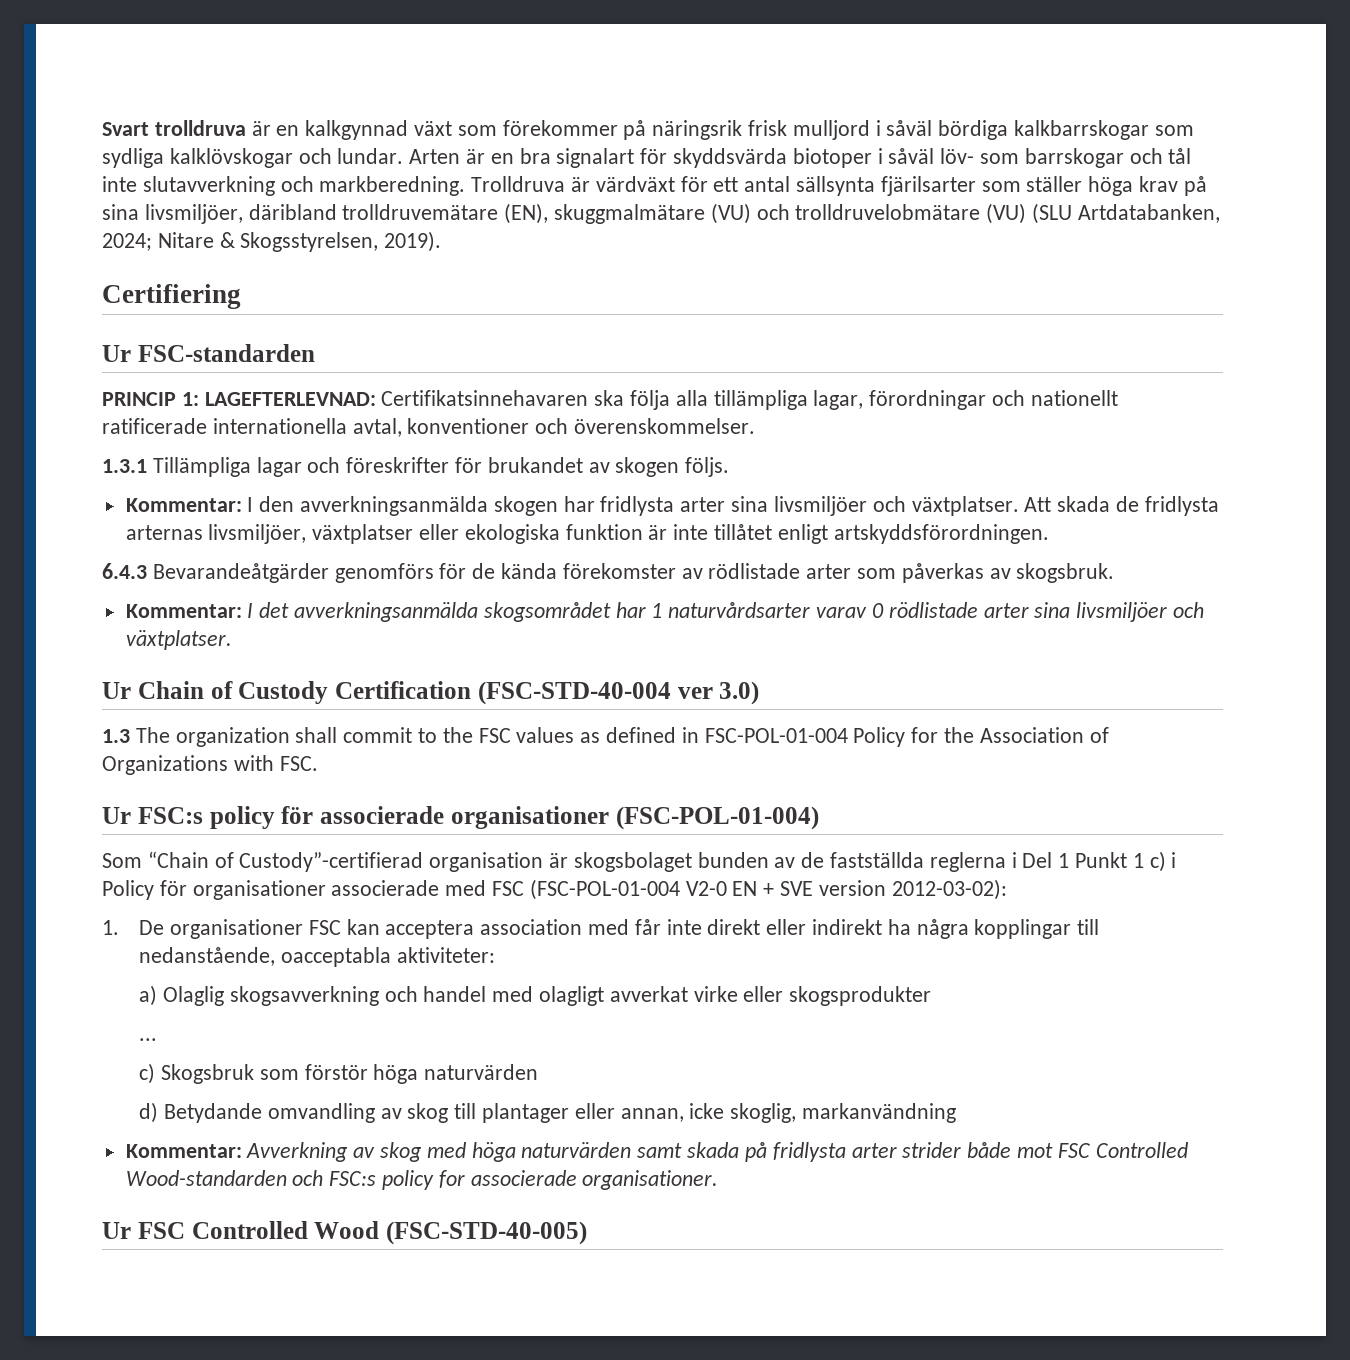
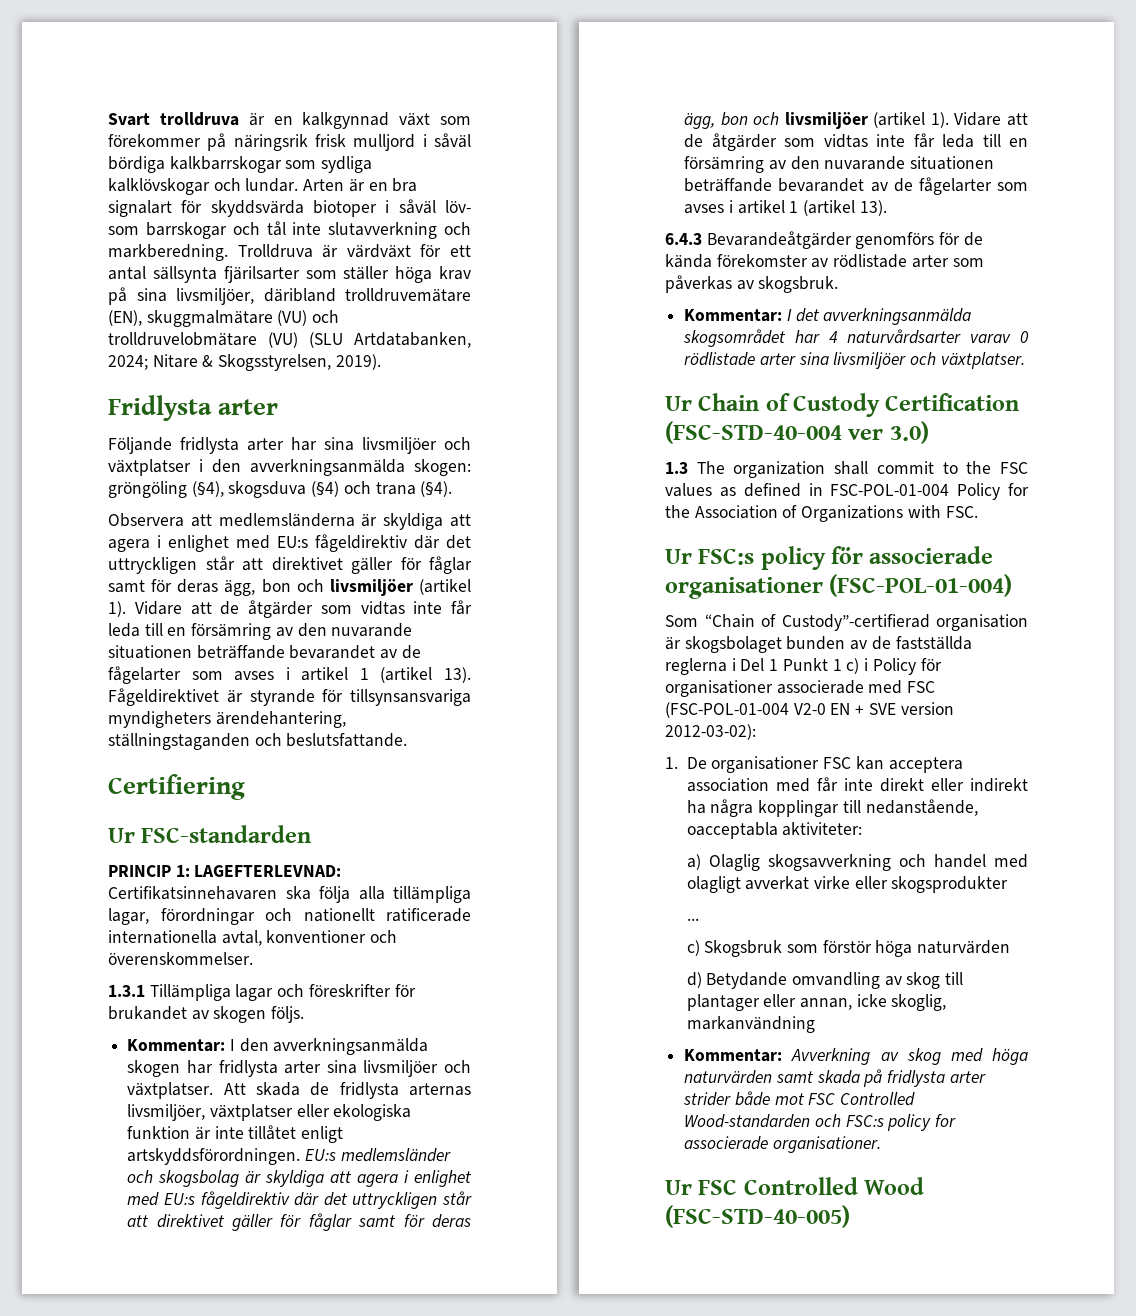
(442, 241) none -> [108,395,279,421] [108,437,471,454] [108,459,471,476] [108,481,453,498] [108,513,471,530] [108,534,471,552] [108,556,472,574] [108,579,472,596] [108,600,472,618] [108,623,413,640] [108,645,421,659] [108,666,471,684] [108,688,471,706] [108,711,346,728] [108,733,408,750] // Fridlysta arter // Följande fridlysta arter har sina livsmiljöer och växtplatser i den avverkningsanmälda skogen: gröngöling (§4), skogsduva (§4) och trana (§4). // Observera att medlemsländerna är skyldiga att agera i enlighet med EU:s fågeldirektiv där det uttryckligen står att direktivet gäller för fåglar samt för deras ägg, bon och livsmiljöer (artikel 1). Vidare att de åtgärder som vidtas inte får leda till en försämring av den nuvarande situationen beträffande bevarandet av de fågelarter som avses i artikel 1 (artikel 13). Fågeldirektivet är styrande för tillsynsansvariga myndigheters ärendehantering, ställningstaganden och beslutsfattande.
(1049, 534) none -> [304,1148,451,1162] [127,1170,473,1187] [127,1191,472,1209] [127,1213,471,1231] [684,112,1028,129] [684,133,1028,151] [684,156,995,173] [684,177,1028,195] [684,200,887,216] EU:s medlemsländer och skogsbolag är skyldiga att agera i enlighet med EU:s fågeldirektiv där det uttryckligen står att direktivet gäller för fåglar samt för deras ägg, bon och livsmiljöer (artikel 1). Vidare att de åtgärder som vidtas inte får leda till en försämring av den nuvarande situationen beträffande bevarandet av de fågelarter som avses i artikel 1 (artikel 13).
[651,603,663,618] 1 -> [829,331,839,343] 4

